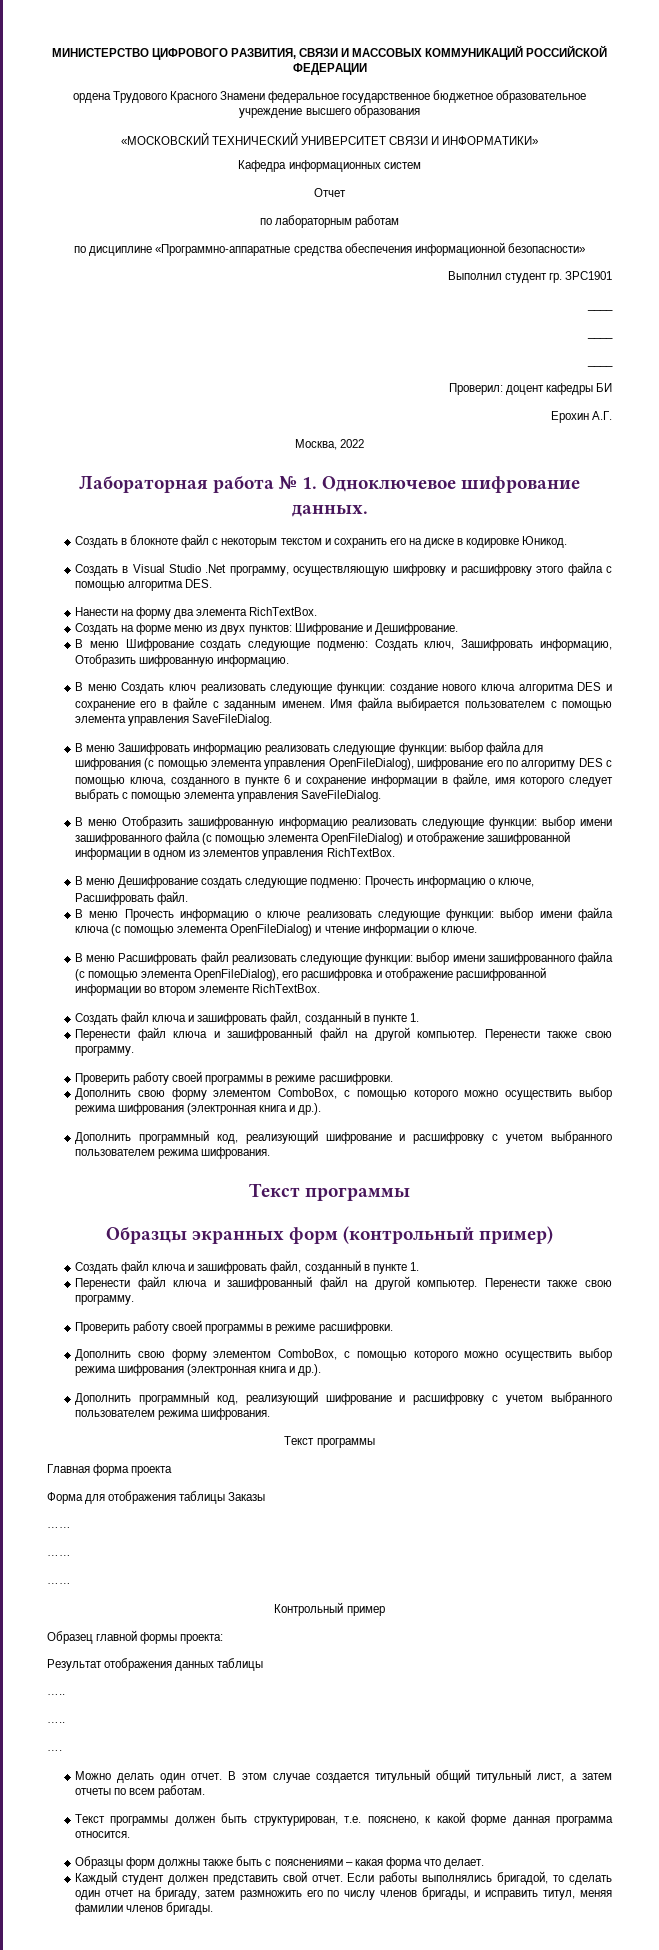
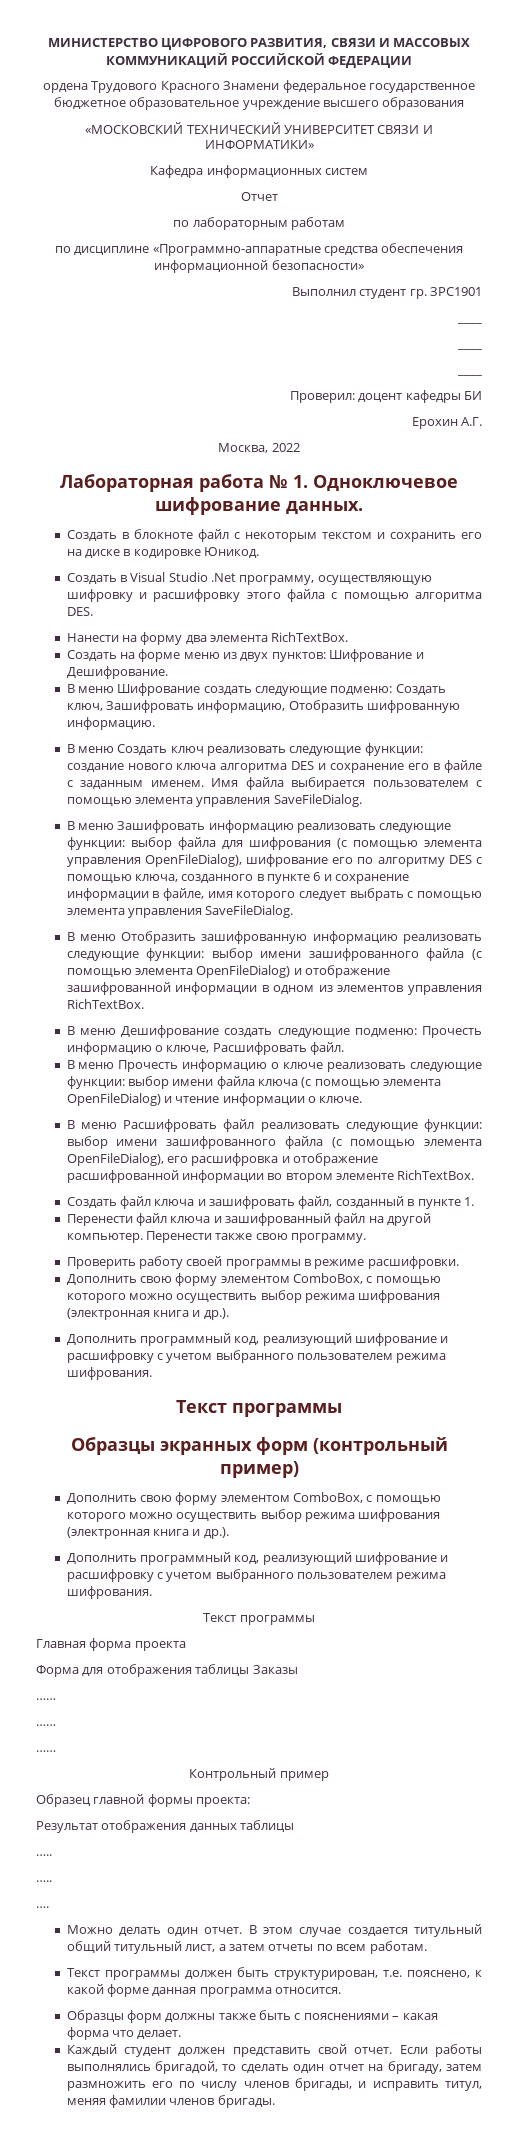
[74,1260,419,1274] [74,1276,612,1290] [74,1295,134,1305] [74,1320,393,1334] // Создать файл ключа и зашифровать файл, созданный в пункте 1. // Перенести файл ключа и зашифрованный файл на другой компьютер. Перенести также свою программу. // Проверить работу своей программы в режиме расшифровки. -> (299, 1469) none

